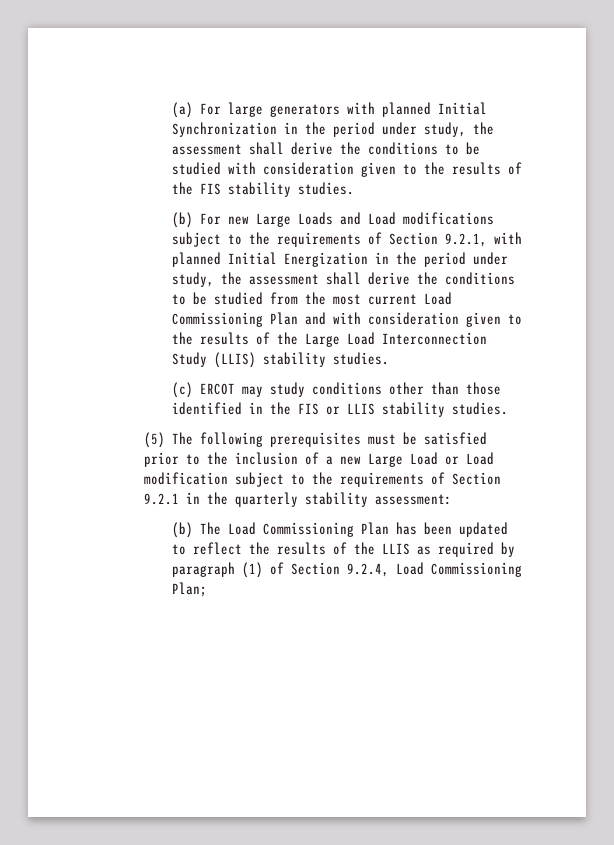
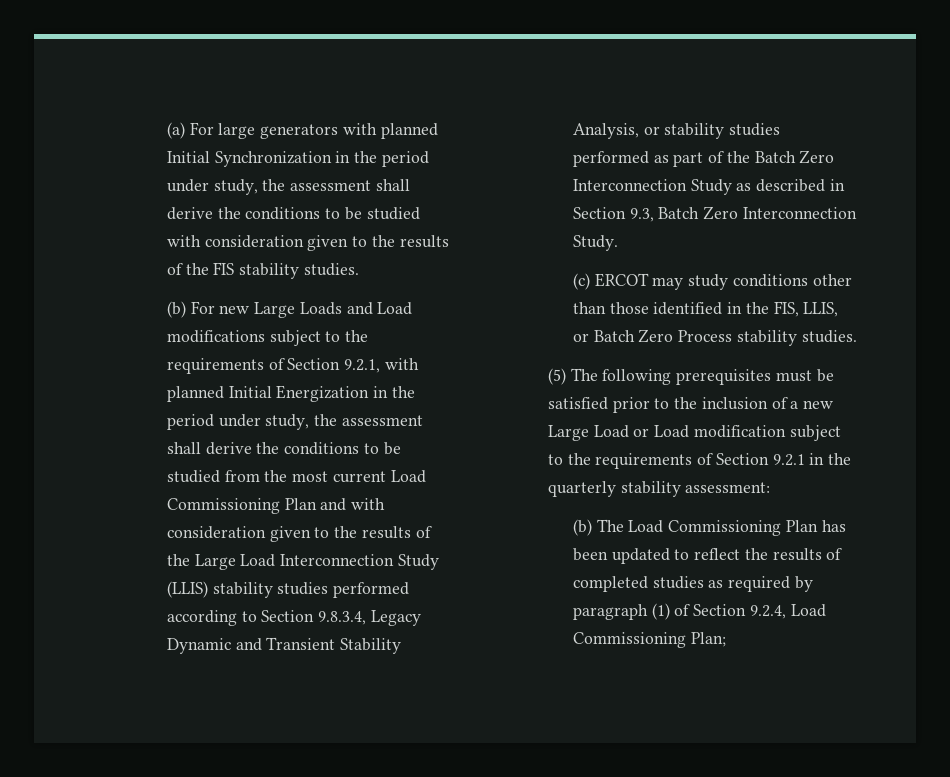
[333,352,390,365] studies. -> [277,582,410,598] [166,610,421,626] [166,637,402,654] [572,123,781,139] [572,150,835,167] [572,179,845,195] [572,206,857,222] [572,235,618,251] studies performed according to Section 9.8.3.4, Legacy Dynamic and Transient Stability Analysis, or stability studies performed as part of the Batch Zero Interconnection Study as described in Section 9.3, Batch Zero Interconnection Study.
[298,403,376,415] FIS or LLIS -> [773,301,839,317] [572,329,733,343] FIS, LLIS, or Batch Zero Process
[354,542,411,555] the LLIS -> [572,576,704,592] completed studies

